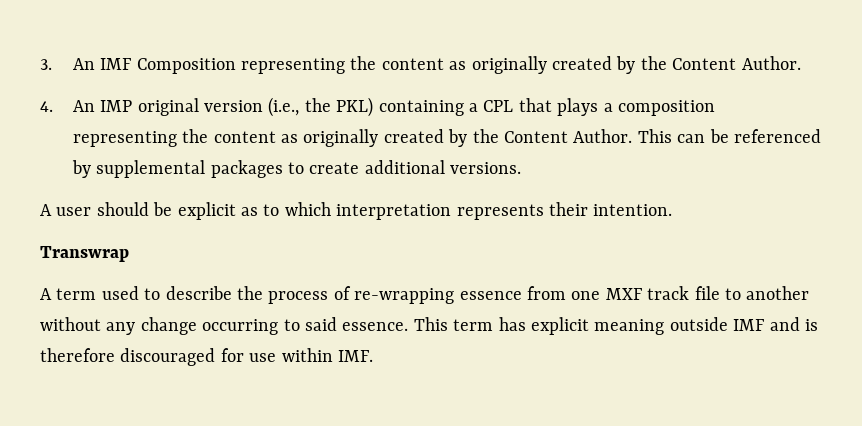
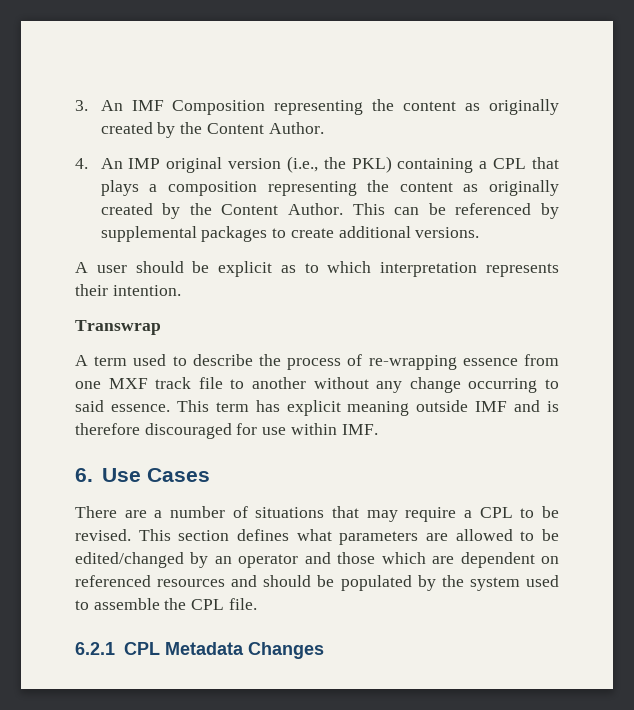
(373, 356) none -> [75,468,210,482] [75,506,560,522] [75,529,559,545] [75,552,560,568] [75,575,559,591] [75,598,257,610] [75,642,324,659] // 6. Use Cases // There are a number of situations that may require a CPL to be revised. This section defines what parameters are allowed to be edited/changed by an operator and those which are dependent on referenced resources and should be populated by the system used to assemble the CPL file. // 6.2.1 CPL Metadata Changes

